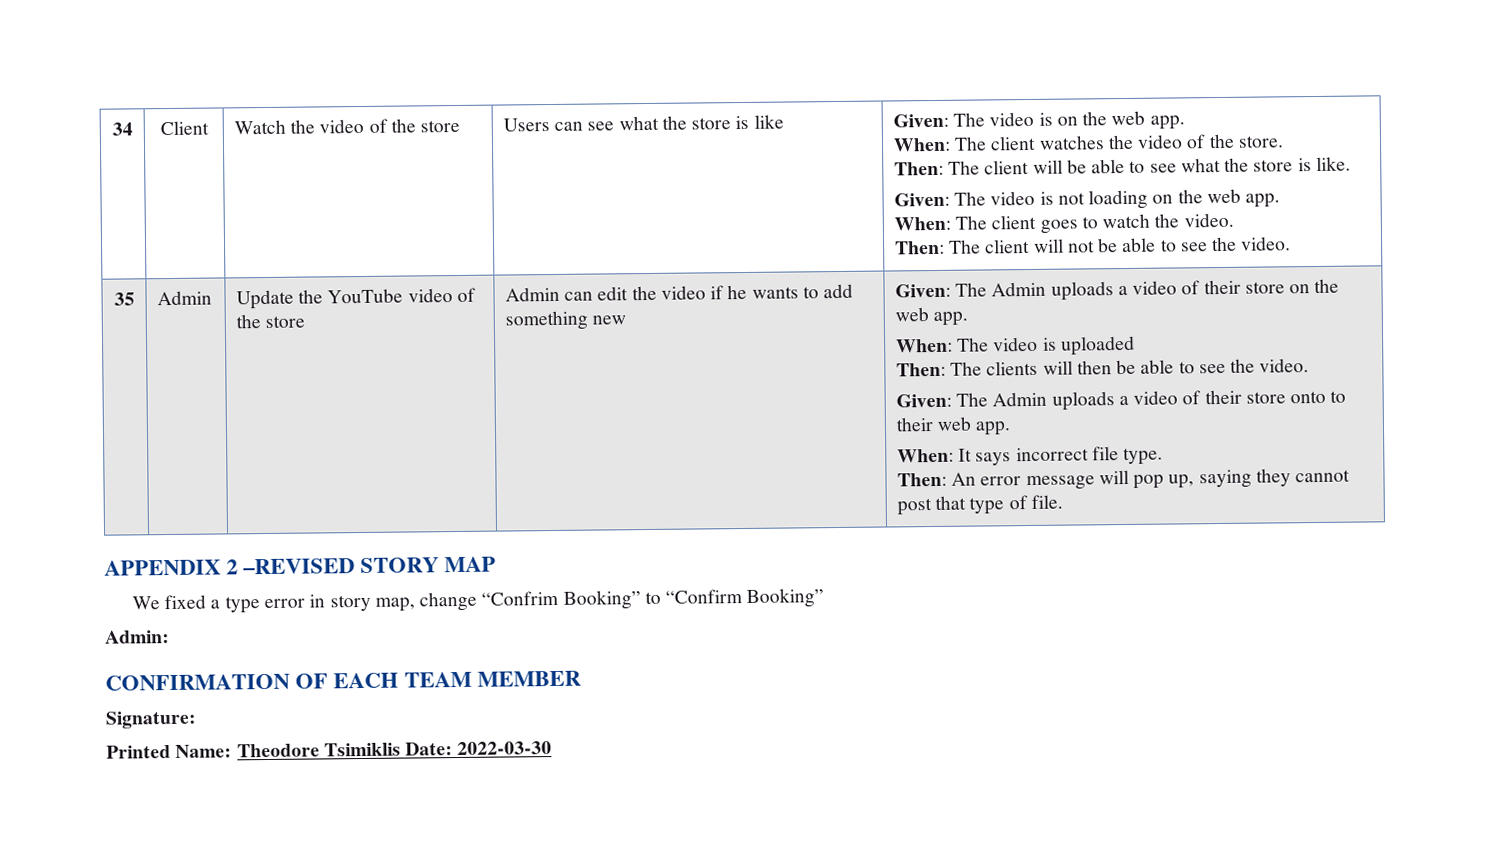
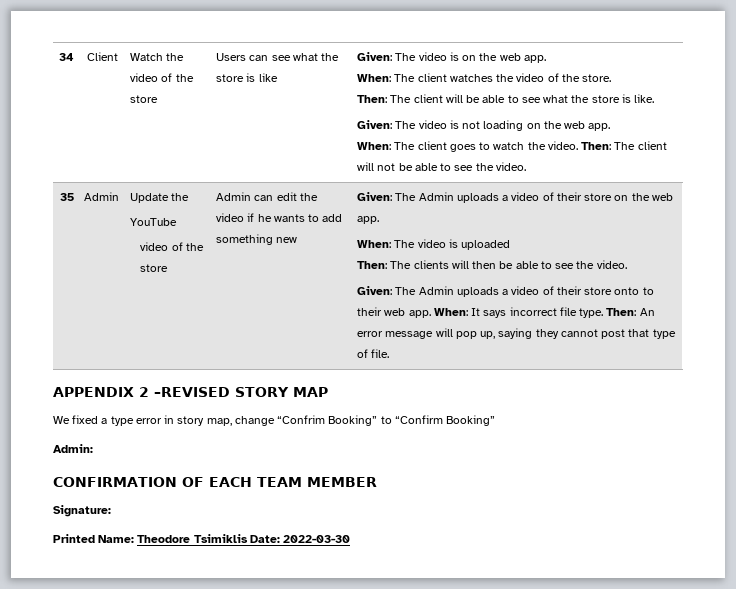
(1234, 220) // -> (578, 145) none
(324, 296) none -> (190, 197) //
(404, 296) none -> (178, 222) //
(1012, 428) // -> (431, 314) none
(1164, 456) // -> (604, 313) none

